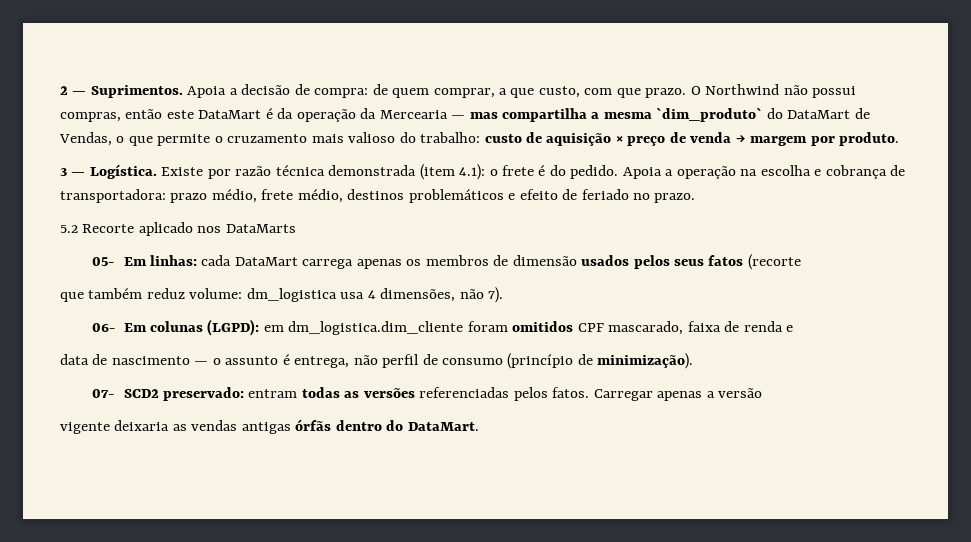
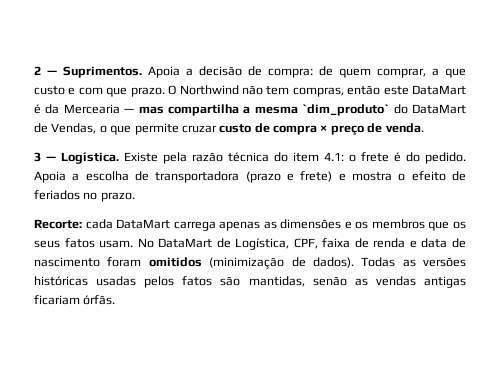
[538,86,580,98] custo, -> [34,86,76,95] custo e
[812,86,857,98] possui -> [266,86,290,95] tem
[296,108,377,122] operação da -> (60, 109) none
[214,132,481,143] o cruzamento mais valioso do trabalho: -> [181,125,217,133] cruzar
[546,133,612,146] aquisição -> [273,125,317,135] compra
[690,132,900,146] venda → margem por produto. -> [385,123,424,133] venda.
[207,169,231,179] por -> [163,152,187,164] pela
[328,164,486,180] demonstrada (item 4.1): -> [274,152,344,162] do item 4.1:
[676,165,906,179] [60,189,516,203] operação na escolha e cobrança de transportadora: prazo médio, frete médio, destinos problemáticos e -> [85,171,406,183] escolha de transportadora (prazo e frete) e mostra o
[581,189,629,200] feriado -> [34,190,80,200] feriados
[60,222,296,236] [91,254,801,270] [60,287,504,303] [91,319,684,336] 5.2 Recorte aplicado nos DataMarts // 05- Em linhas: cada DataMart carrega apenas os membros de dimensão usados pelos seus fatos (recorte // que também reduz volume: dm_logistica usa 4 dimensões, não 7). // 06- Em colunas (LGPD): em dm_logistica.dim_cliente foram omitidos CPF mascarado, -> [34,219,467,231] [34,238,318,250] Recorte: cada DataMart carrega apenas as dimensões e os membros que os seus fatos usam. No DataMart de Logística, CPF,
(793, 328) // -> (417, 244) none
[194,353,694,369] [91,387,762,401] [60,419,479,434] — o assunto é entrega, não perfil de consumo (princípio de minimização). // 07- SCD2 preservado: entram todas as versões referenciadas pelos fatos. Carregar apenas a versão // vigente deixaria as vendas antigas órfãs dentro do DataMart. -> [107,257,466,269] [34,276,466,288] [34,295,116,305] foram omitidos (minimização de dados). Todas as versões históricas usadas pelos fatos são mantidas, senão as vendas antigas ficariam órfãs.

